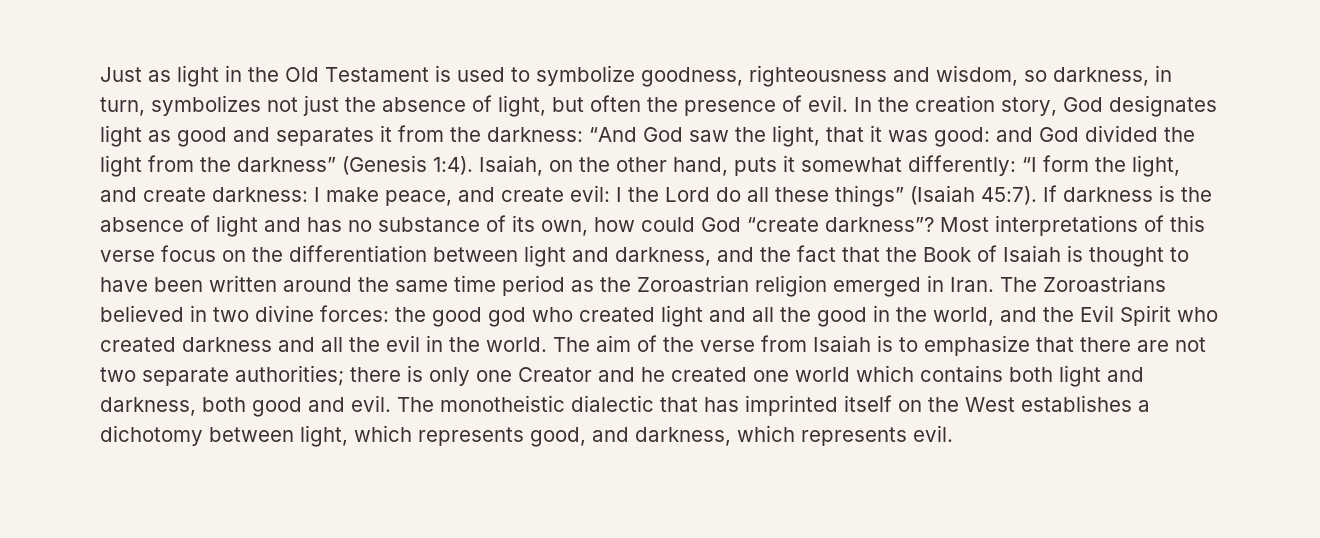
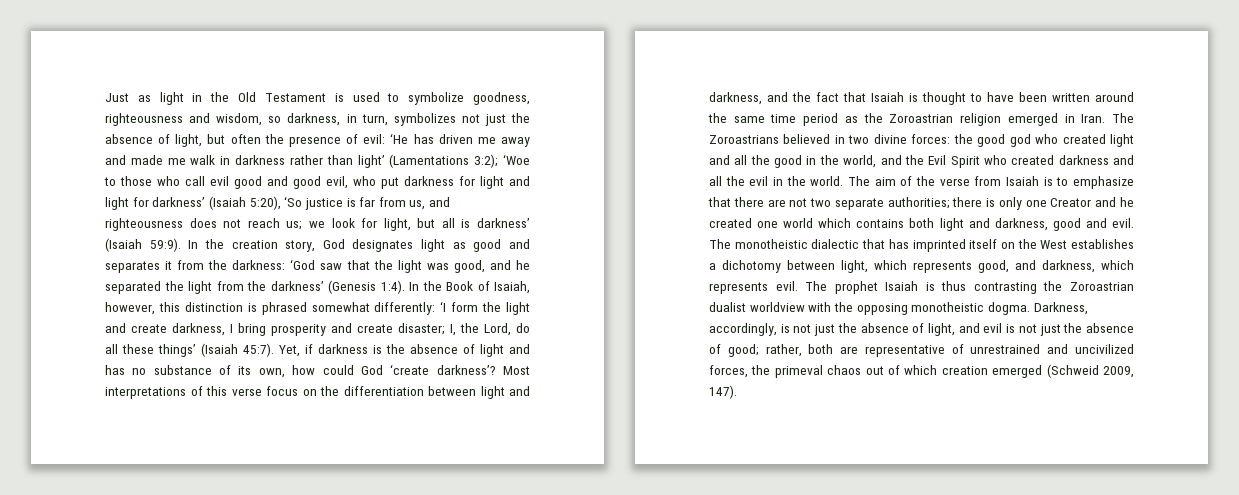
[808,95,848,112] evil. -> [363,133,530,147] [105,154,530,168] [104,176,530,189] [105,196,451,210] [105,218,530,231] [105,238,181,252] evil: ‘He has driven me away and made me walk in darkness rather than light’ (Lamentations 3:2); ‘Woe to those who call evil good and good evil, who put darkness for light and light for darkness’ (Isaiah 5:20), ‘So justice is far from us, and righteousness does not reach us; we look for light, but all is darkness’ (Isaiah 59:9).
[589,125,1158,147] “And God saw the light, that it was good: and God divided -> [290,259,531,273] [105,281,161,294] ‘God saw that the light was good, and he separated
[237,157,336,172] darkness” -> [270,281,324,291] darkness’
[479,155,795,176] Isaiah, on the other hand, puts it -> [409,281,530,294] [105,302,307,315] In the Book of Isaiah, however, this distinction is phrased
[1022,157,1037,172] “I -> [440,301,447,312] ‘I
[1132,155,1180,177] [100,185,710,206] light, and create darkness: I make peace, and create evil: I the Lord -> [505,302,530,315] [105,323,511,336] light and create darkness, I bring prosperity and create disaster; I, the Lord,
[835,185,904,207] things” -> [158,344,196,357] things’
[1043,185,1057,202] If -> [279,344,313,357] Yet, if
[747,217,934,232] “create darkness”? -> [390,364,496,375] ‘create darkness’?
[886,245,997,262] the Book of -> (866, 97) none
[202,397,246,412] both -> (1048, 224) none
(953, 433) none -> [805,281,1134,294] [709,302,1088,315] [709,323,1134,336] [709,344,1134,357] [709,364,1134,378] [709,385,737,399] The prophet Isaiah is thus contrasting the Zoroastrian dualist worldview with the opposing monotheistic dogma. Darkness, accordingly, is not just the absence of light, and evil is not just the absence of good; rather, both are representative of unrestrained and uncivilized forces, the primeval chaos out of which creation emerged (Schweid 2009, 147).

